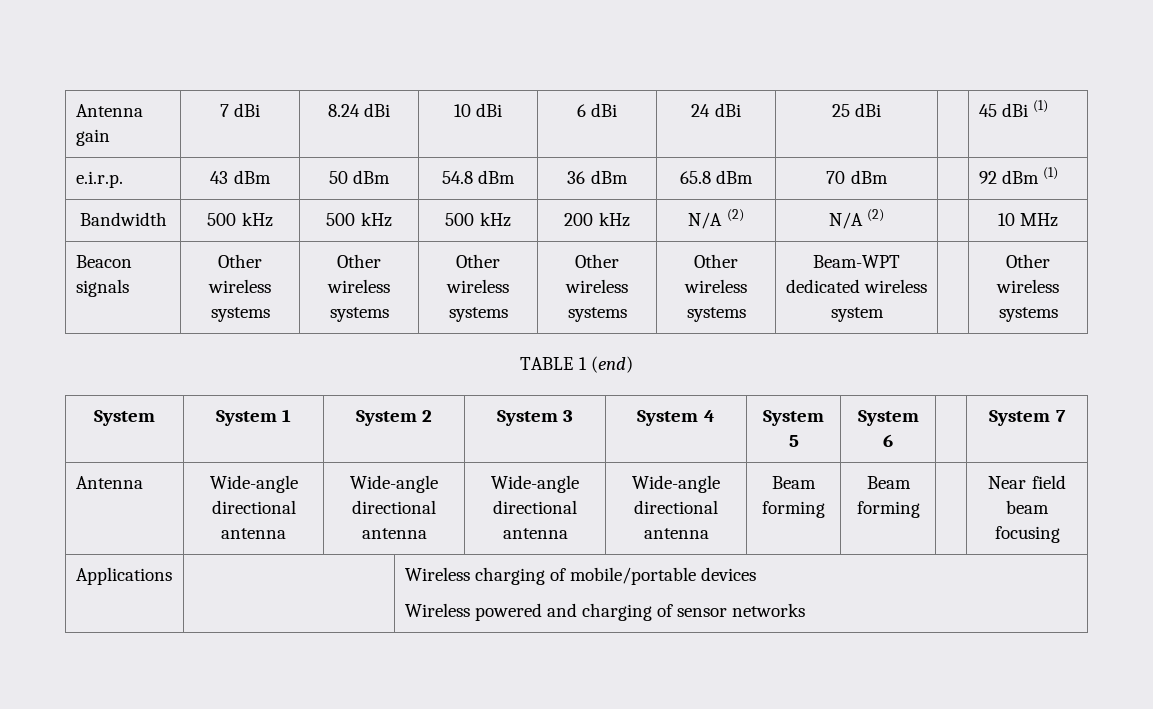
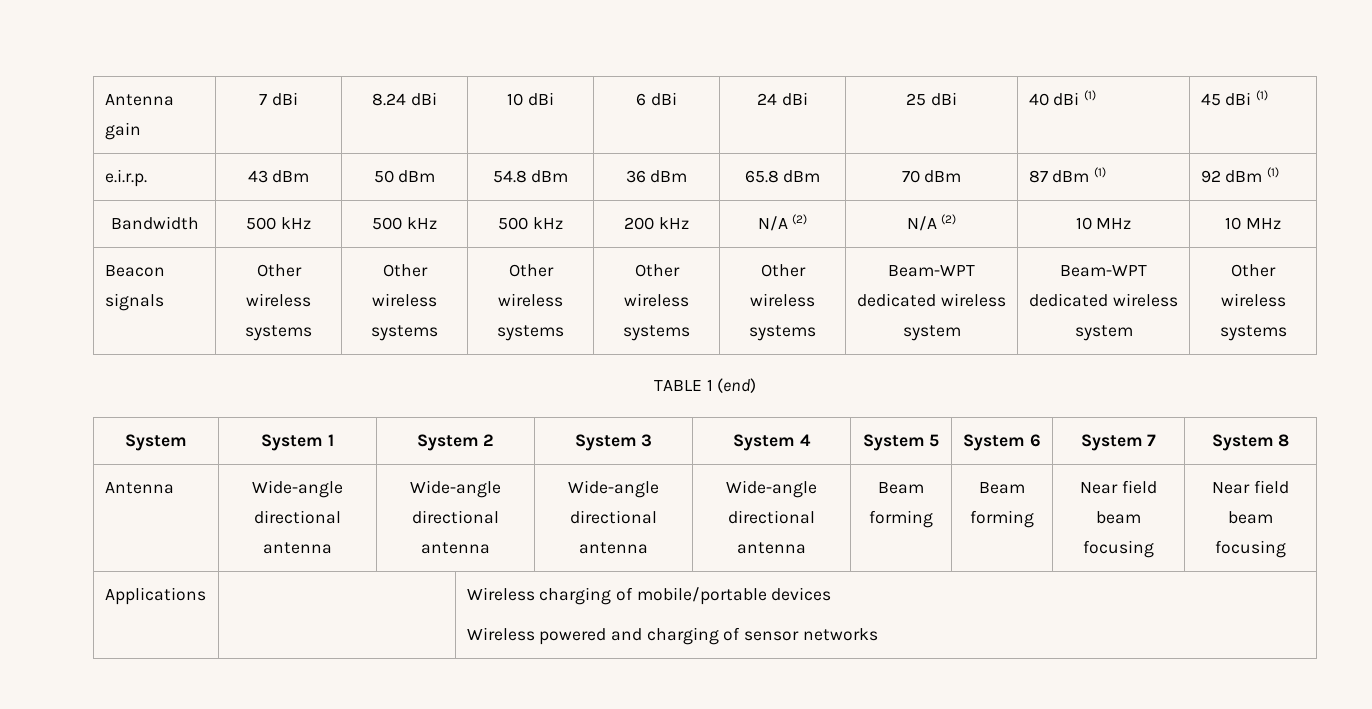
(882, 110) none -> [1028,90,1096,106] 40 dBi (1)
(888, 177) none -> [1028,167,1106,183] 87 dBm (1)
(885, 215) none -> [1075,217,1132,230] 10 MHz
(884, 314) none -> [1060,265,1147,277] [1029,293,1178,307] [1074,325,1133,341] Beam-WPT dedicated wireless system
[989,410,1066,426] | System 7 -> [1080,434,1157,451] [1211,434,1290,451] System 7 | System 8
(920, 509) none -> [1080,480,1157,494] [1096,511,1141,524] [1083,540,1154,558] Near field beam focusing

